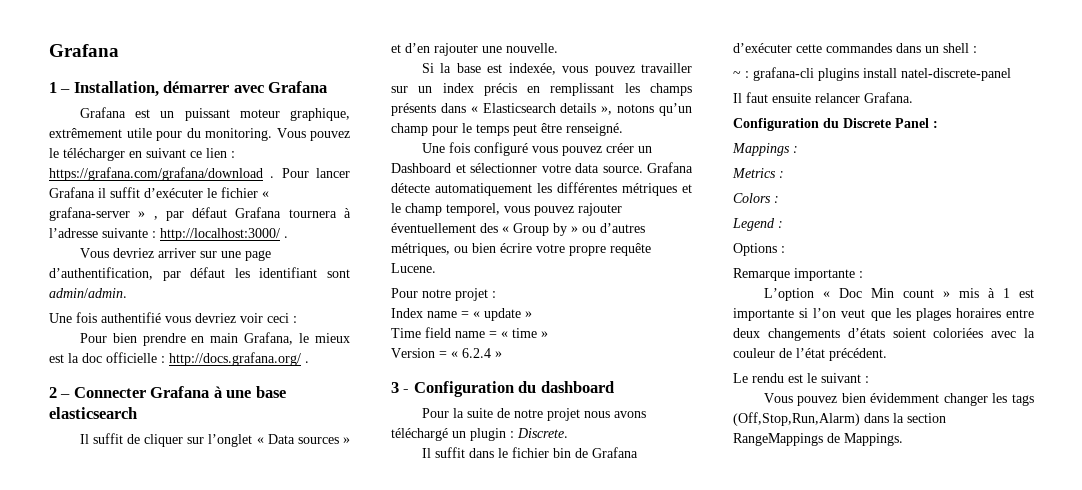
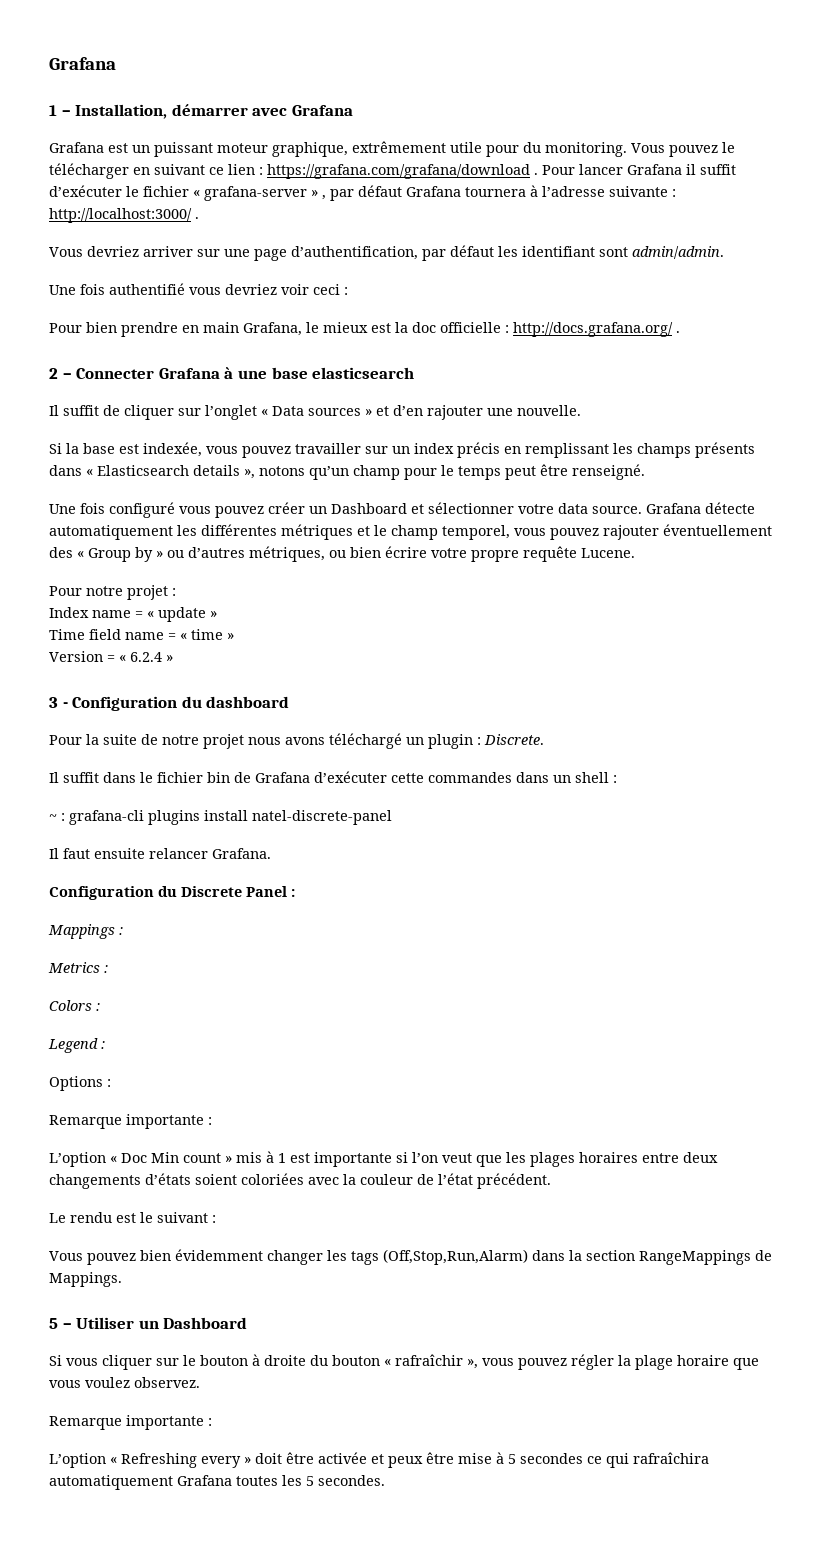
(903, 439) none -> [49,1317,248,1329] [49,1354,759,1370] [49,1377,200,1388] [49,1415,212,1430] [49,1452,709,1468] [49,1475,385,1490] // 5 – Utiliser un Dashboard // Si vous cliquer sur le bouton à droite du bouton « rafraîchir », vous pouvez régler la plage horaire que vous voulez observez. // Remarque importante : // L’option « Refreshing every » doit être activée et peux être mise à 5 secondes ce qui rafraîchira automatiquement Grafana toutes les 5 secondes.

